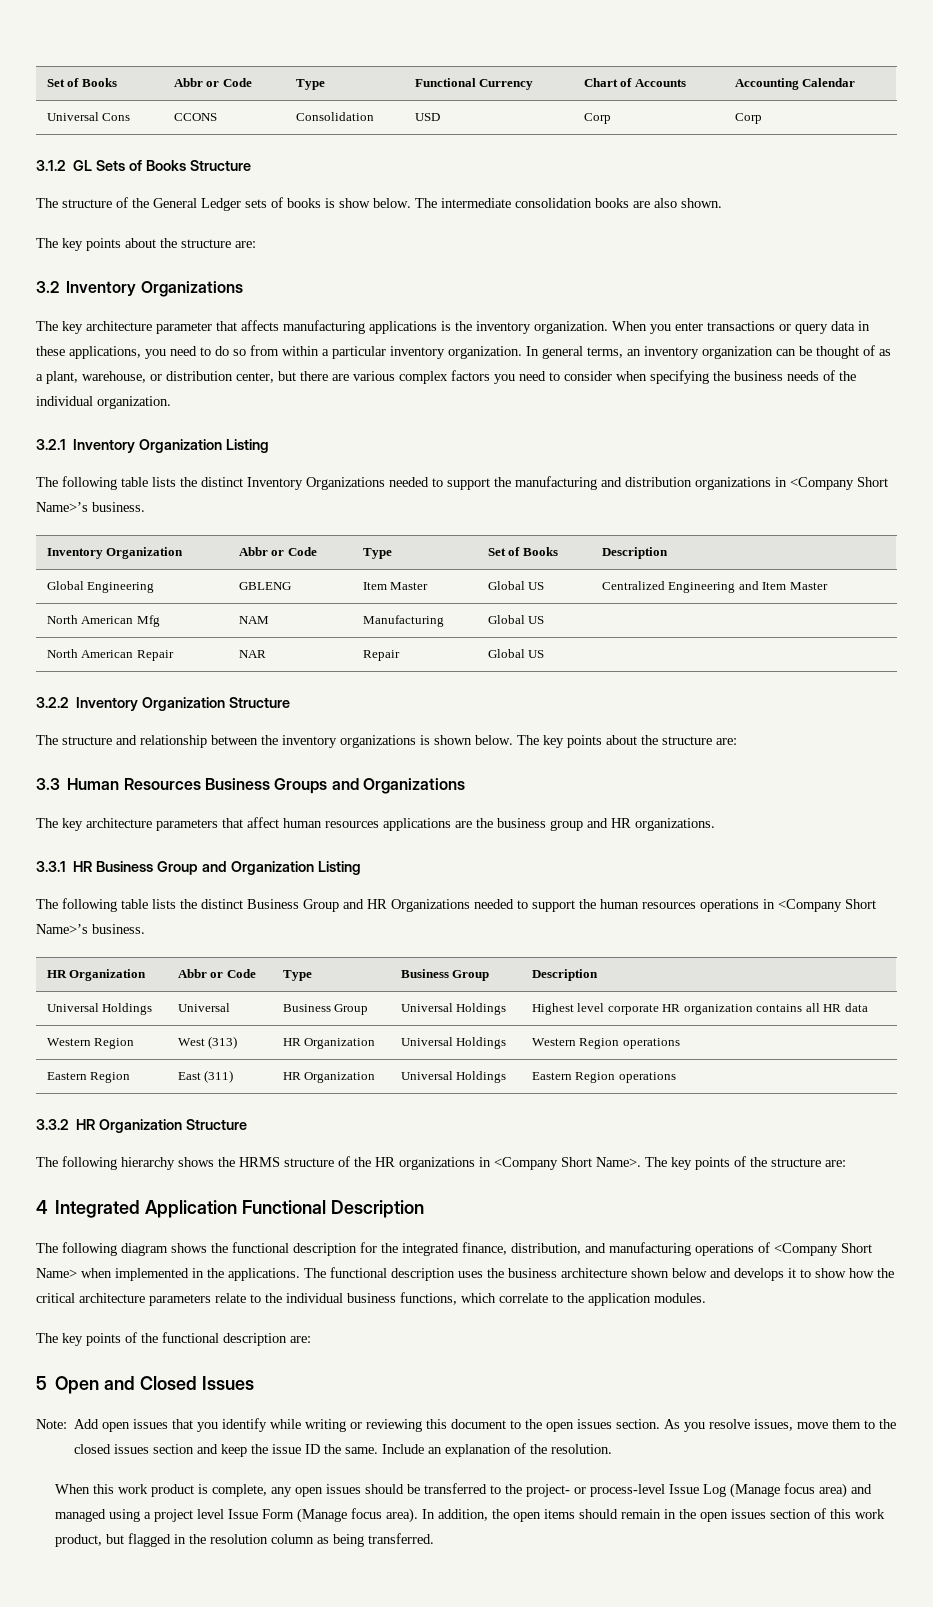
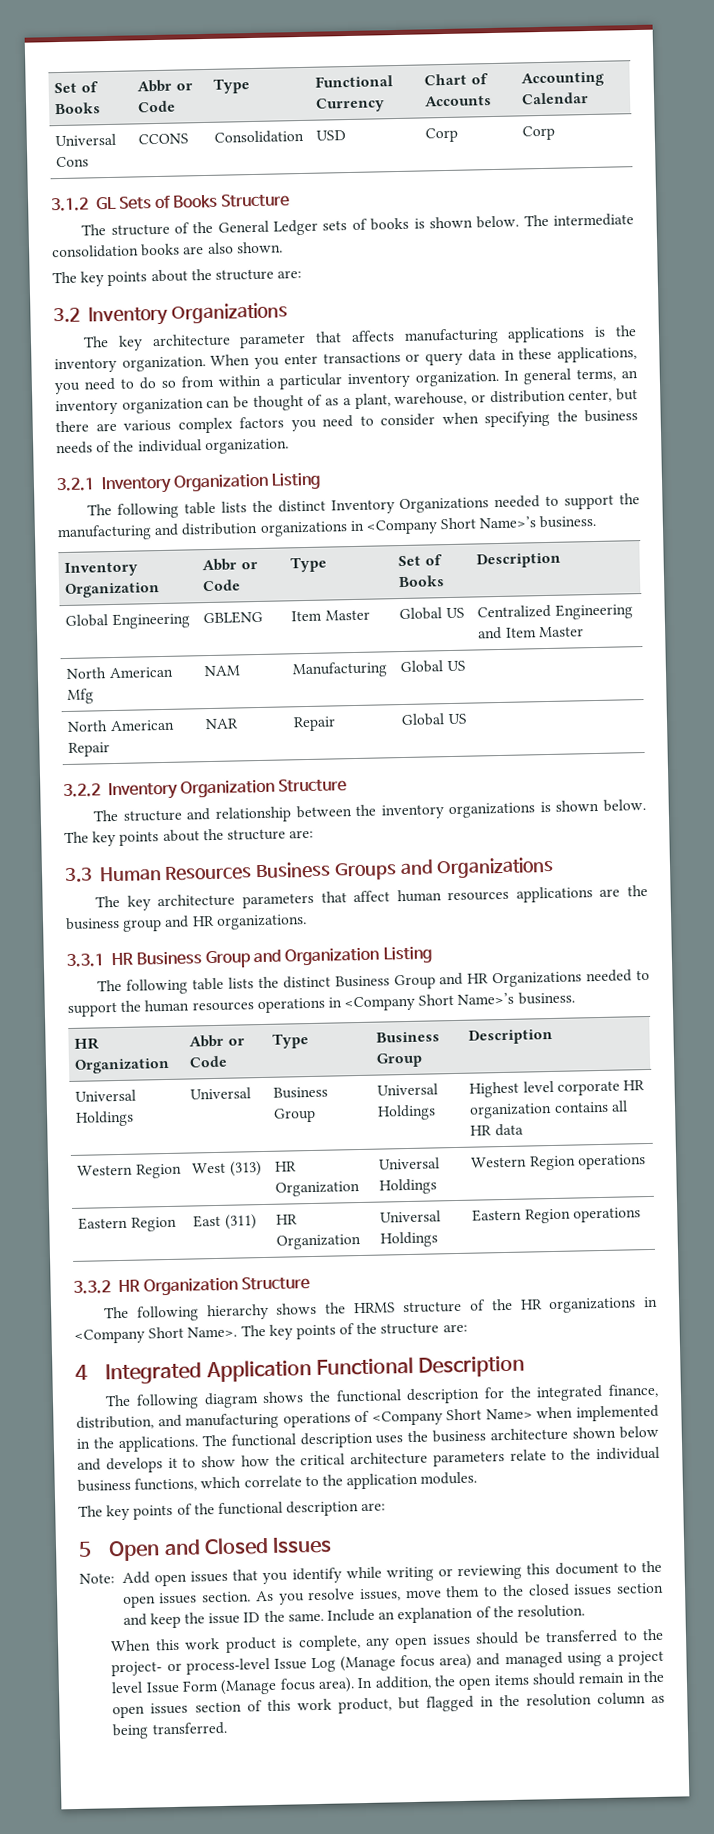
[339,198,370,208] show -> [428,216,473,229] shown

